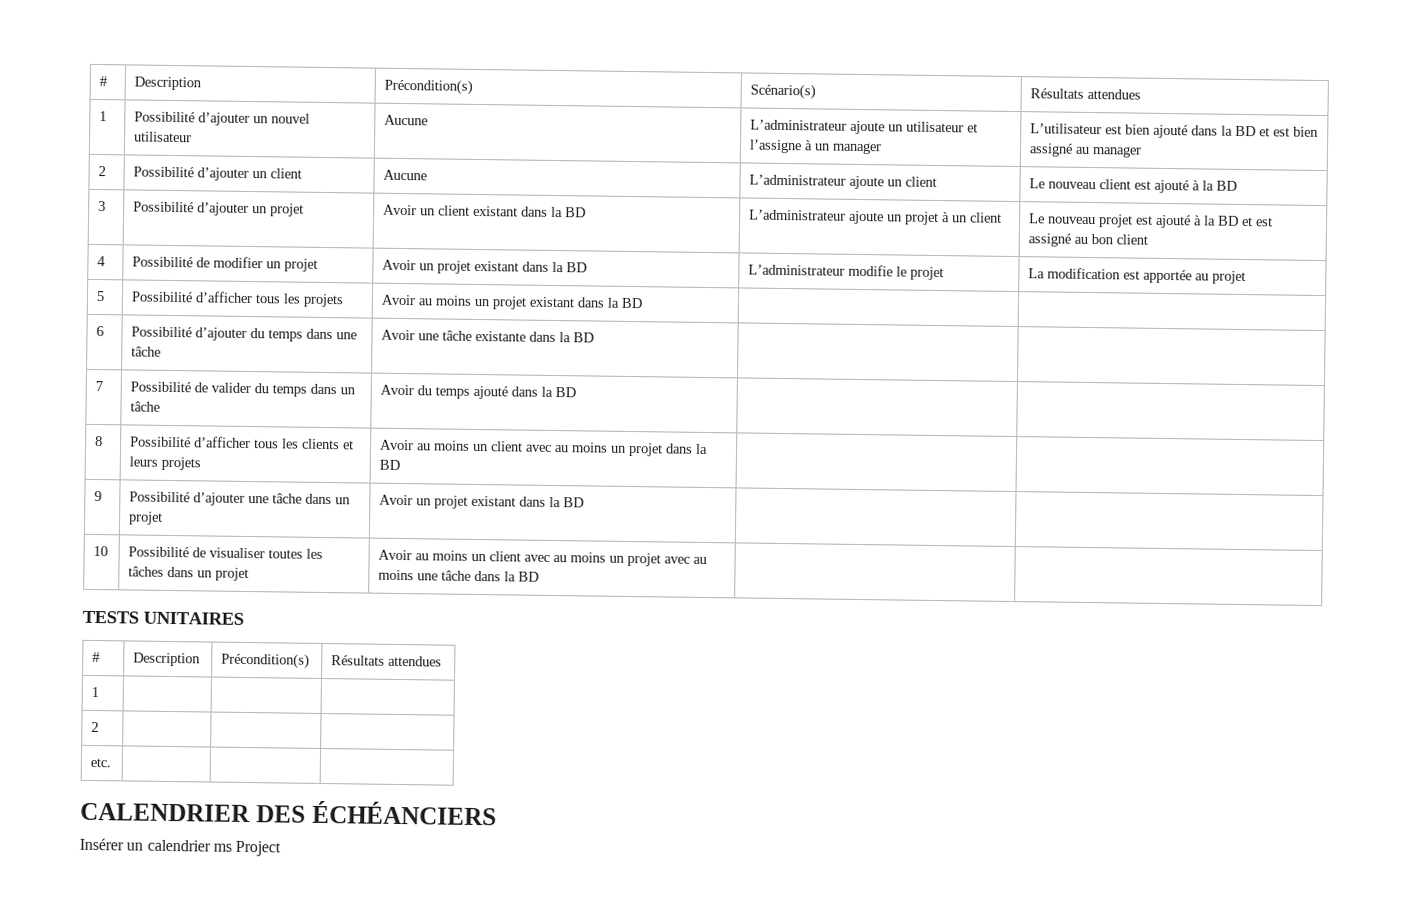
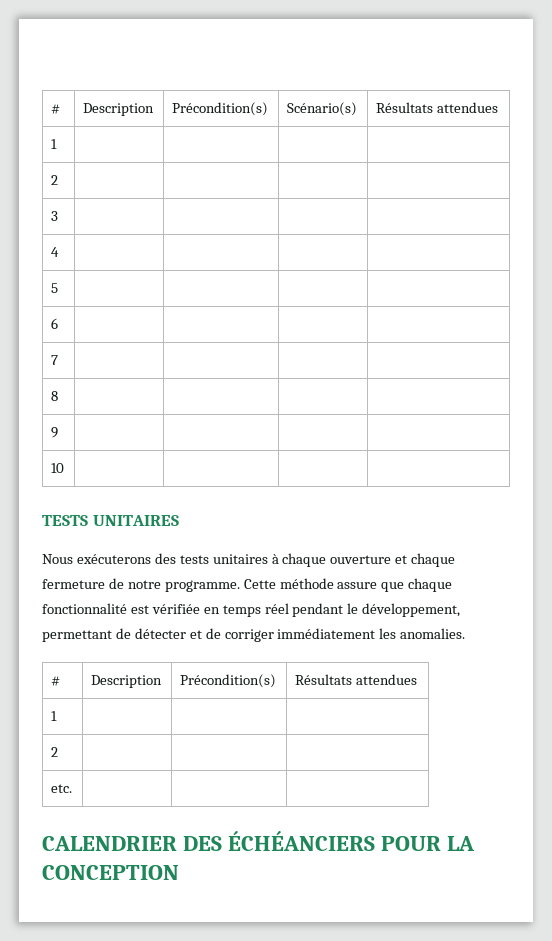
[134,111,311,126] [134,131,193,143] [384,114,429,126] [750,119,979,135] [749,139,883,155] [1030,123,1320,139] [1029,143,1143,158] [98,166,107,177] [133,166,303,181] [383,169,428,181] [749,174,938,190] [1029,178,1238,194] [98,201,107,212] [133,201,305,217] [383,204,587,218] [749,209,1003,226] [1029,213,1274,229] [1028,233,1149,247] [97,256,107,267] [132,256,319,272] [382,259,588,274] [748,264,945,281] [1028,267,1247,285] [96,291,106,302] [131,291,345,308] [381,294,644,310] [96,326,105,337] [131,326,358,342] [131,346,162,357] [381,329,595,343] [95,381,104,392] [130,381,357,397] [130,401,161,412] [380,384,577,400] [95,435,104,447] [130,436,355,450] [129,456,202,471] [380,439,709,457] [379,459,401,470] [94,490,103,502] [129,491,352,506] [129,511,164,525] [379,494,585,509] [93,545,109,557] [128,546,324,559] [128,566,250,582] [378,549,708,567] [378,569,540,582] [82,610,244,625] Possibilité d’ajouter un nouvel utilisateur | Aucune | L’administrateur ajoute un utilisateur et l’assigne à un manager | L’utilisateur est bien ajouté dans la BD et est bien assigné au manager // 2 | Possibilité d’ajouter un client | Aucune | L’administrateur ajoute un client | Le nouveau client est ajouté à la BD // 3 | Possibilité d’ajouter un projet | Avoir un client existant dans la BD | L’administrateur ajoute un projet à un client | Le nouveau projet est ajouté à la BD et est assigné au bon client // 4 | Possibilité de modifier un projet | Avoir un projet existant dans la BD | L’administrateur modifie le projet | La modification est apportée au projet // 5 | Possibilité d’afficher tous les projets | Avoir au moins un projet existant dans la BD | | // 6 | Possibilité d’ajouter du temps dans une tâche | Avoir une tâche existante dans la BD | | // 7 | Possibilité de valider du temps dans un tâche | Avoir du temps ajouté dans la BD | | // 8 | Possibilité d’afficher tous les clients et leurs projets | Avoir au moins un client avec au moins un projet dans la BD | | // 9 | Possibilité d’ajouter une tâche dans un projet | Avoir un projet existant dans la BD | | // 10 | Possibilité de visualiser toutes les tâches dans un projet | Avoir au moins un client avec au moins un projet avec au moins une tâche dans la BD | | // TESTS UNITAIRES -> [51,175,59,185] [51,211,59,221] [51,247,60,257] [51,283,59,293] [51,318,59,329] [51,355,59,365] [51,391,59,401] [51,427,59,438] [51,463,65,473] [42,515,179,526] [42,553,456,567] [42,578,453,592] [42,603,461,617] [42,628,466,642] | | | // 2 | | | | // 3 | | | | // 4 | | | | // 5 | | | | // 6 | | | | // 7 | | | | // 8 | | | | // 9 | | | | // 10 | | | | // TESTS UNITAIRES // Nous exécuterons des tests unitaires à chaque ouverture et chaque fermeture de notre programme. Cette méthode assure que chaque fonctionnalité est vérifiée en temps réel pendant le développement, permettant de détecter et de corriger immédiatement les anomalies.
[79,837,282,857] // Insérer un calendrier ms Project -> [381,836,476,851] [42,865,179,880] POUR LA CONCEPTION

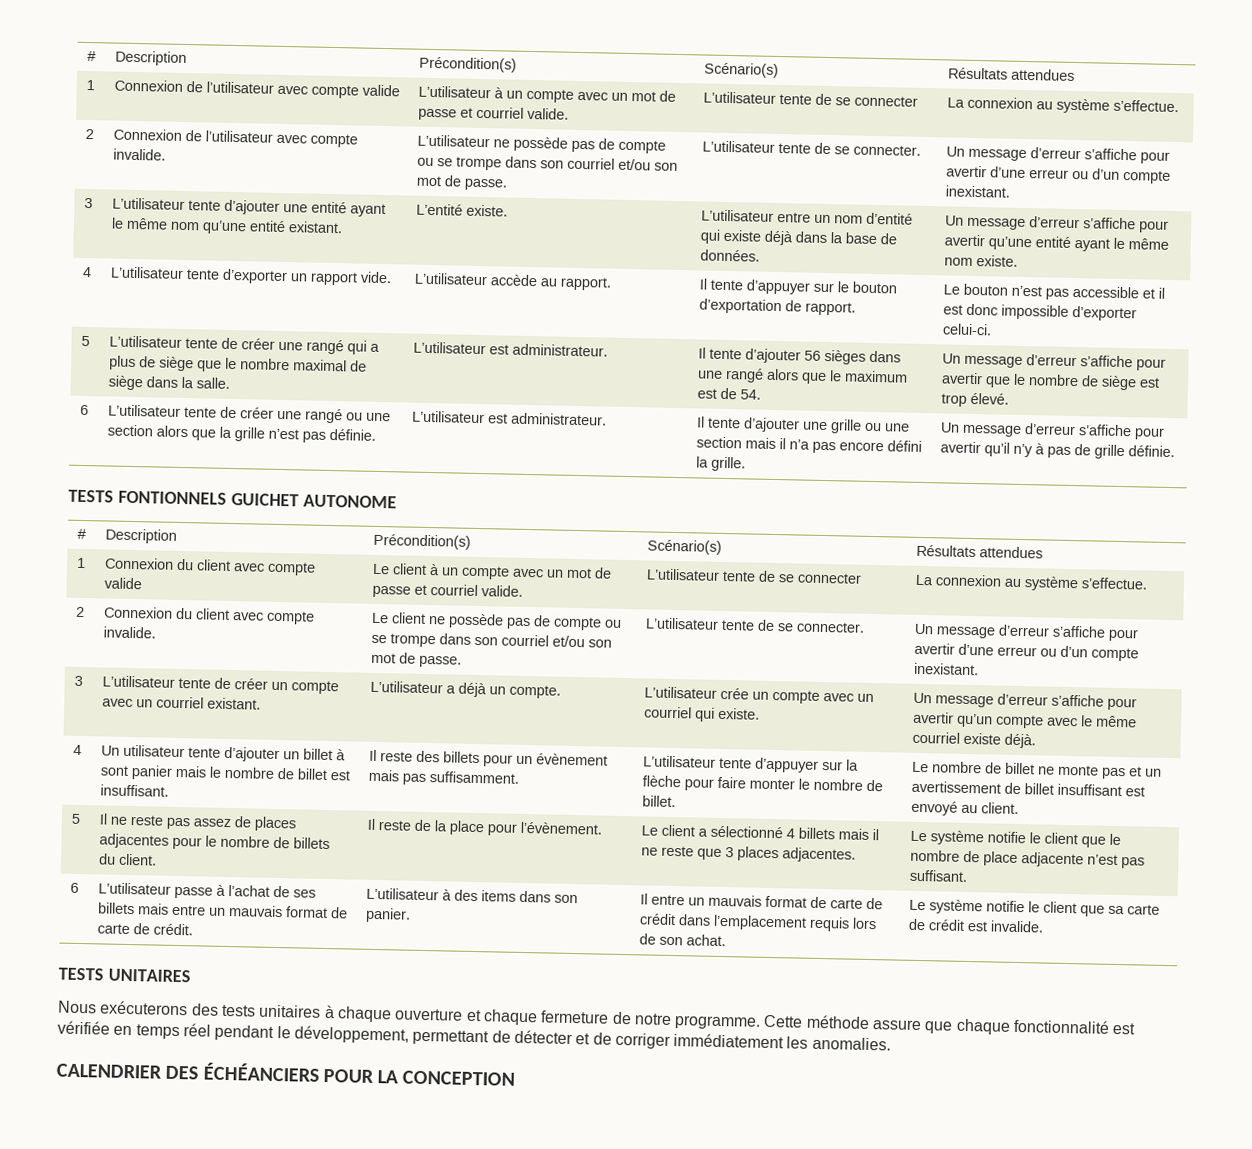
[51,104,61,114] [83,103,155,116] [172,102,269,116] [287,102,358,116] [376,102,498,113] [51,139,58,149] [51,175,59,185] [51,211,59,221] [51,247,60,257] [51,283,59,293] [51,318,59,329] [51,355,59,365] [51,391,59,401] [51,427,59,438] [51,463,65,473] # | Description | Précondition(s) | Scénario(s) | Résultats attendues // 1 | | | | // 2 | | | | // 3 | | | | // 4 | | | | // 5 | | | | // 6 | | | | // 7 | | | | // 8 | | | | // 9 | | | | // 10 | | | | -> [86,50,96,62] [114,50,187,66] [418,56,517,73] [703,62,779,78] [947,67,1075,81] [85,79,95,91] [113,79,400,99] [417,85,676,103] [417,106,569,121] [702,91,918,107] [946,96,1179,114] [84,128,94,140] [112,128,358,148] [112,148,166,161] [416,134,666,154] [416,156,678,171] [415,175,507,191] [701,140,921,156] [945,146,1170,164] [945,165,1171,184] [944,185,1010,198] [83,197,93,209] [111,197,386,218] [110,217,343,235] [415,203,508,217] [700,209,913,225] [699,229,897,246] [699,249,760,262] [944,215,1169,233] [943,234,1169,252] [943,255,1018,267] [81,266,92,278] [109,266,392,286] [413,272,612,291] [698,278,897,295] [698,298,856,316] [942,283,1165,300] [942,303,1137,322] [941,323,992,336] [80,335,90,347] [108,335,380,355] [108,355,367,372] [107,375,230,391] [412,341,608,357] [697,347,901,365] [696,367,908,385] [696,387,761,400] [941,353,1166,371] [940,372,1160,391] [940,392,1009,407] [79,404,89,416] [107,404,391,424] [106,424,376,443] [411,410,607,426] [695,416,910,434] [695,436,922,454] [695,456,746,472] [939,422,1165,440] [939,441,1175,460] [68,489,397,509] [76,528,86,540] [104,528,177,544] [372,533,471,550] [646,539,722,555] [915,544,1043,559] [76,557,86,569] [104,557,316,576] [103,577,142,590] [371,563,612,580] [371,584,523,598] [645,568,862,584] [914,574,1148,592] [75,606,85,618] [103,606,315,625] [102,626,156,639] [370,612,622,631] [370,633,612,648] [370,652,462,668] [644,617,865,633] [913,623,1138,642] [913,642,1139,662] [913,662,979,676] [73,675,83,687] [101,675,339,695] [101,696,261,710] [369,680,561,699] [643,686,874,704] [643,706,760,722] [912,692,1137,711] [912,711,1137,729] [911,731,1036,749] [72,744,82,756] [100,744,346,763] [99,765,350,781] [99,784,169,797] [368,749,608,767] [367,769,519,785] [642,755,859,773] [641,775,883,792] [641,795,676,808] [911,761,1162,780] [910,780,1145,797] [910,800,1019,816] [70,813,81,824] [98,813,297,832] [98,833,330,850] [98,853,157,866] [366,818,602,836] [640,824,879,841] [640,845,856,863] [909,830,1121,848] [909,849,1145,869] [908,869,968,882] [69,882,79,893] [97,882,316,899] [97,902,348,919] [96,923,193,936] [365,887,578,904] [364,907,411,923] [639,893,883,910] [638,913,877,932] [638,933,726,947] [908,899,1160,917] [907,918,1044,933] # | Description | Précondition(s) | Scénario(s) | Résultats attendues // 1 | Connexion de l’utilisateur avec compte valide | L’utilisateur à un compte avec un mot de passe et courriel valide. | L’utilisateur tente de se connecter | La connexion au système s’effectue. // 2 | Connexion de l’utilisateur avec compte invalide. | L’utilisateur ne possède pas de compte ou se trompe dans son courriel et/ou son mot de passe. | L’utilisateur tente de se connecter. | Un message d’erreur s’affiche pour avertir d’une erreur ou d’un compte inexistant. // 3 | L’utilisateur tente d’ajouter une entité ayant le même nom qu’une entité existant. | L’entité existe. | L’utilisateur entre un nom d’entité qui existe déjà dans la base de données. | Un message d’erreur s’affiche pour avertir qu’une entité ayant le même nom existe. // 4 | L’utilisateur tente d’exporter un rapport vide. | L’utilisateur accède au rapport. | Il tente d’appuyer sur le bouton d’exportation de rapport. | Le bouton n’est pas accessible et il est donc impossible d’exporter celui-ci. // 5 | L’utilisateur tente de créer une rangé qui a plus de siège que le nombre maximal de siège dans la salle. | L’utilisateur est administrateur. | Il tente d’ajouter 56 sièges dans une rangé alors que le maximum est de 54. | Un message d’erreur s’affiche pour avertir que le nombre de siège est trop élevé. // 6 | L’utilisateur tente de créer une rangé ou une section alors que la grille n’est pas définie. | L’utilisateur est administrateur. | Il tente d’ajouter une grille ou une section mais il n’a pas encore défini la grille. | Un message d’erreur s’affiche pour avertir qu’il n’y à pas de grille définie. // TESTS FONTIONNELS GUICHET AUTONOME // # | Description | Précondition(s) | Scénario(s) | Résultats attendues // 1 | Connexion du client avec compte valide | Le client à un compte avec un mot de passe et courriel valide. | L’utilisateur tente de se connecter | La connexion au système s’effectue. // 2 | Connexion du client avec compte invalide. | Le client ne possède pas de compte ou se trompe dans son courriel et/ou son mot de passe. | L’utilisateur tente de se connecter. | Un message d’erreur s’affiche pour avertir d’une erreur ou d’un compte inexistant. // 3 | L’utilisateur tente de créer un compte avec un courriel existant. | L’utilisateur a déjà un compte. | L’utilisateur crée un compte avec un courriel qui existe. | Un message d’erreur s’affiche pour avertir qu’un compte avec le même courriel existe déjà. // 4 | Un utilisateur tente d’ajouter un billet à sont panier mais le nombre de billet est insuffisant. | Il reste des billets pour un évènement mais pas suffisamment. | L’utilisateur tente d’appuyer sur la flèche pour faire monter le nombre de billet. | Le nombre de billet ne monte pas et un avertissement de billet insuffisant est envoyé au client. // 5 | Il ne reste pas assez de places adjacentes pour le nombre de billets du client. | Il reste de la place pour l’évènement. | Le client a sélectionné 4 billets mais il ne reste que 3 places adjacentes. | Le système notifie le client que le nombre de place adjacente n’est pas suffisant. // 6 | L’utilisateur passe à l’achat de ses billets mais entre un mauvais format de carte de crédit. | L’utilisateur à des items dans son panier. | Il entre un mauvais format de carte de crédit dans l’emplacement requis lors de son achat. | Le système notifie le client que sa carte de crédit est invalide.
[51,676,61,686] [91,675,163,688] [180,674,277,688] [295,674,417,685] [51,711,58,721] [51,747,59,757] [51,784,73,793] // # | Description | Précondition(s) | Résultats attendues // 1 | | | // 2 | | | // etc. | | | -> (891, 1043) none

